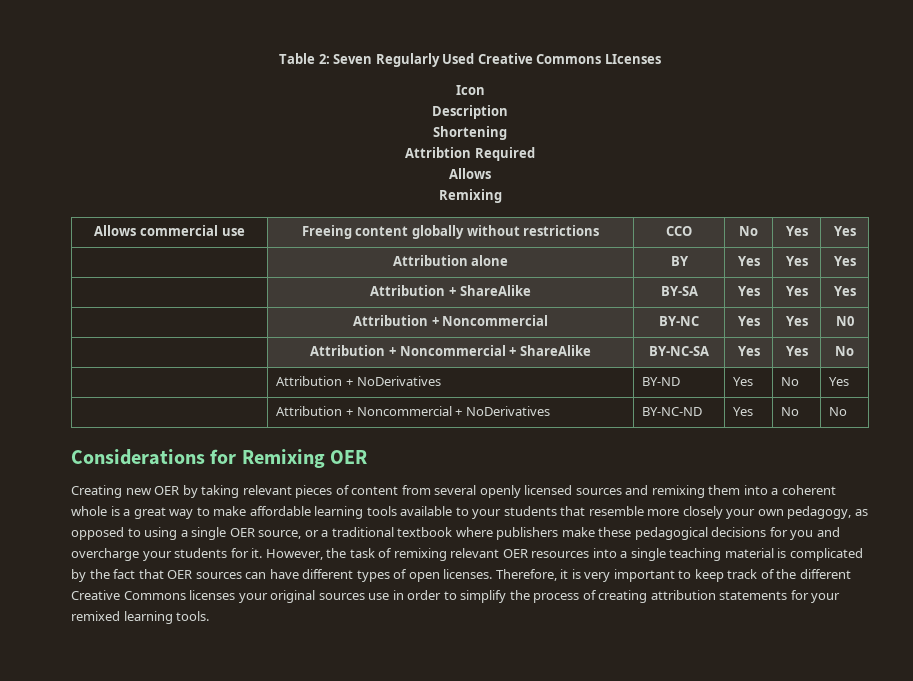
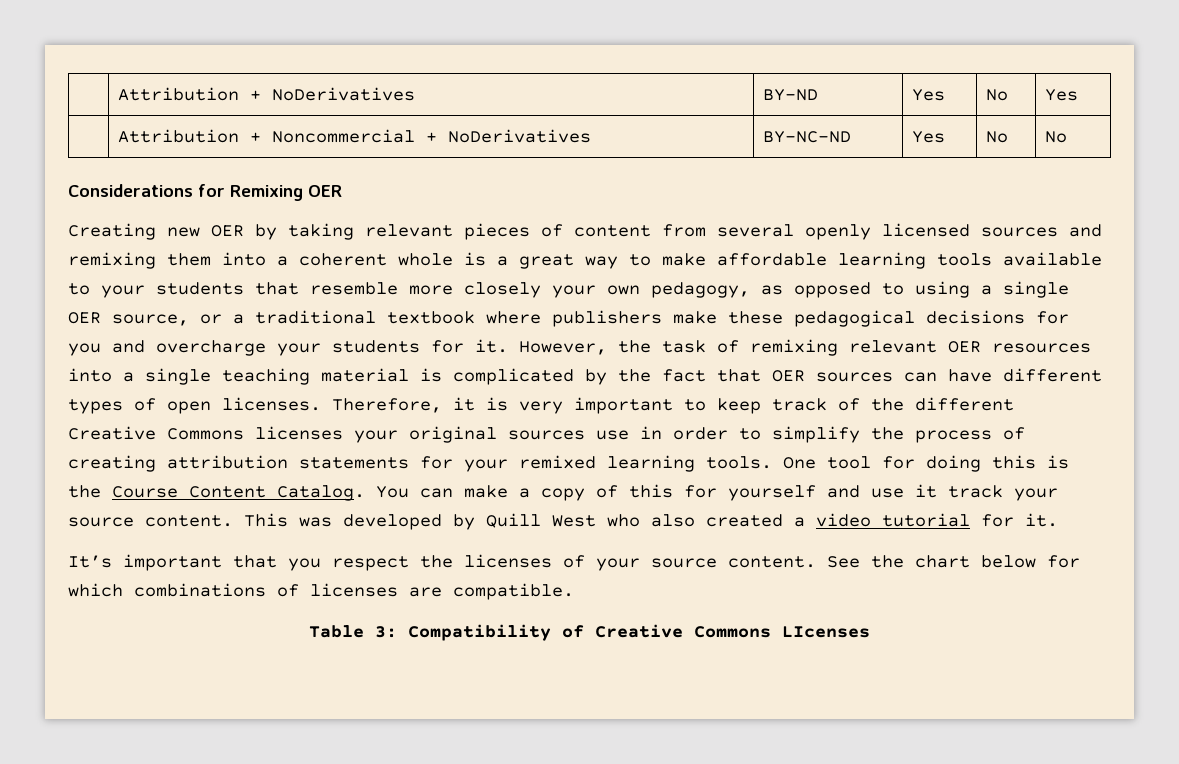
[279,53,661,67] [455,85,485,95] [432,105,508,119] [433,126,507,140] [405,147,535,161] [449,168,491,179] [438,189,502,203] [94,225,245,236] [301,225,600,239] [666,226,692,236] [739,226,758,236] [785,226,808,236] [833,226,856,236] [392,255,509,266] [670,256,689,266] [737,256,760,266] [785,256,808,266] [833,256,856,266] [370,285,531,296] [660,286,698,296] [737,286,760,296] [785,286,808,296] [833,286,856,296] [352,315,549,326] [659,316,699,326] [737,316,760,326] [785,316,808,326] [835,316,854,326] [310,345,591,356] [649,346,709,356] [737,346,760,356] [785,346,808,356] [835,346,854,356] Table 2: Seven Regularly Used Creative Commons LIcenses // Icon // Description // Shortening // Attribtion Required // Allows // Remixing // Allows commercial use | Freeing content globally without restrictions | CCO | No | Yes | Yes // | Attribution alone | BY | Yes | Yes | Yes // | Attribution + ShareAlike | BY-SA | Yes | Yes | Yes // | Attribution + Noncommercial | BY-NC | Yes | Yes | N0 // | Attribution + Noncommercial + ShareAlike | BY-NC-SA | Yes | Yes | No // -> (118, 94) none
(210, 616) none -> [783,455,1069,472] [68,484,1058,501] [68,513,1058,530] [68,554,1080,571] [68,583,574,600] [309,624,870,641] One tool for doing this is the Course Content Catalog. You can make a copy of this for yourself and use it track your source content. This was developed by Quill West who also created a video tutorial for it. // It’s important that you respect the licenses of your source content. See the chart below for which combinations of licenses are compatible. // Table 3: Compatibility of Creative Commons LIcenses

